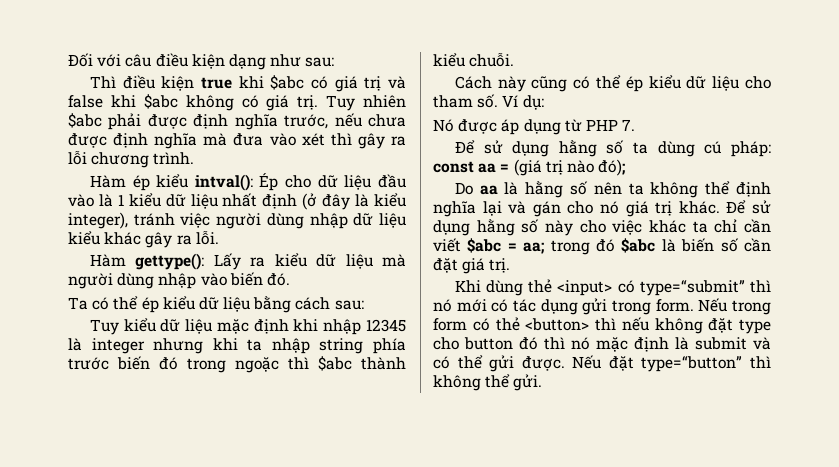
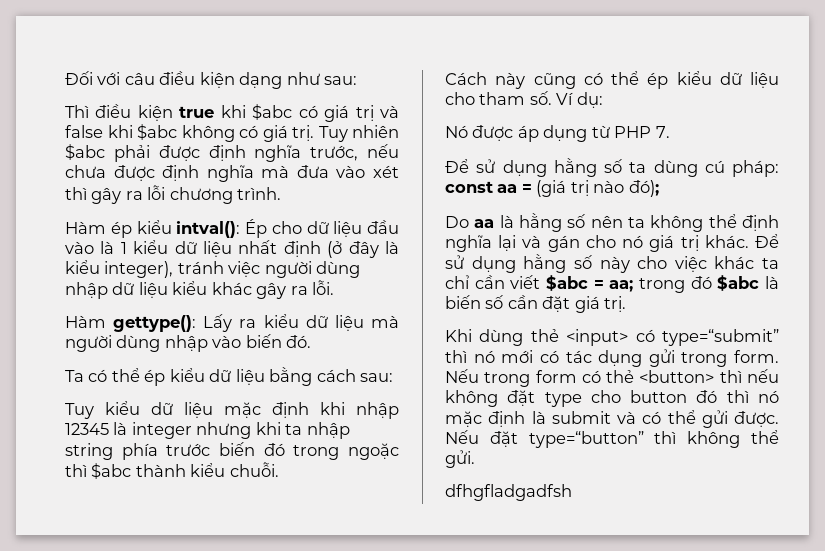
(543, 382) none -> [445,484,572,501] // dfhgfladgadfsh

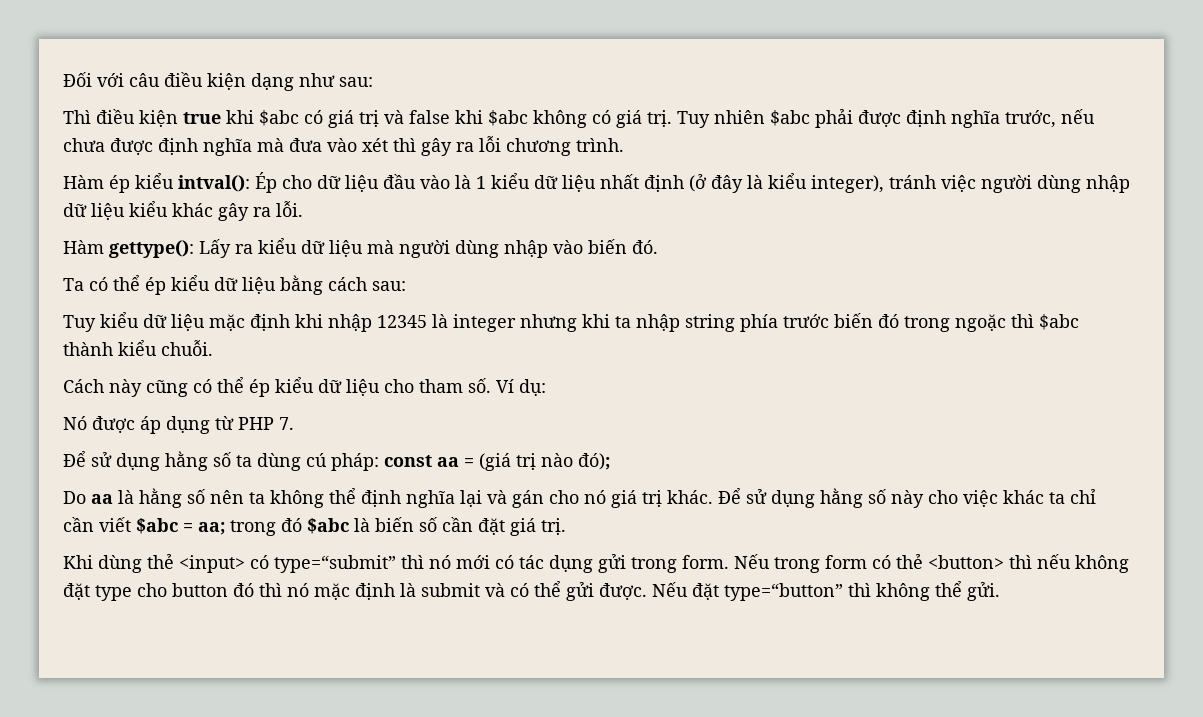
[445,484,572,501] // dfhgfladgadfsh -> (1000, 591) none

